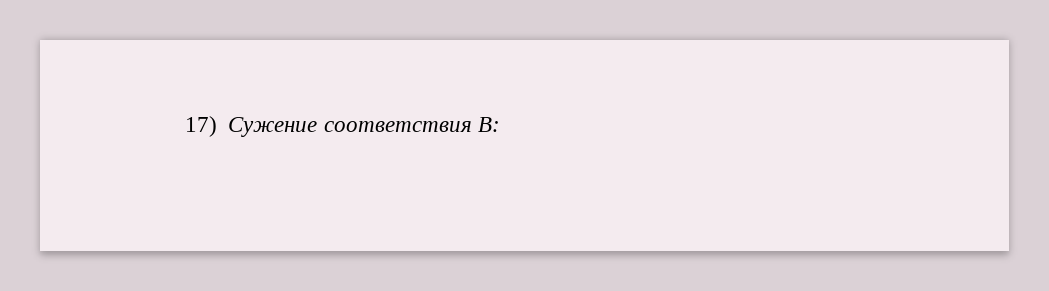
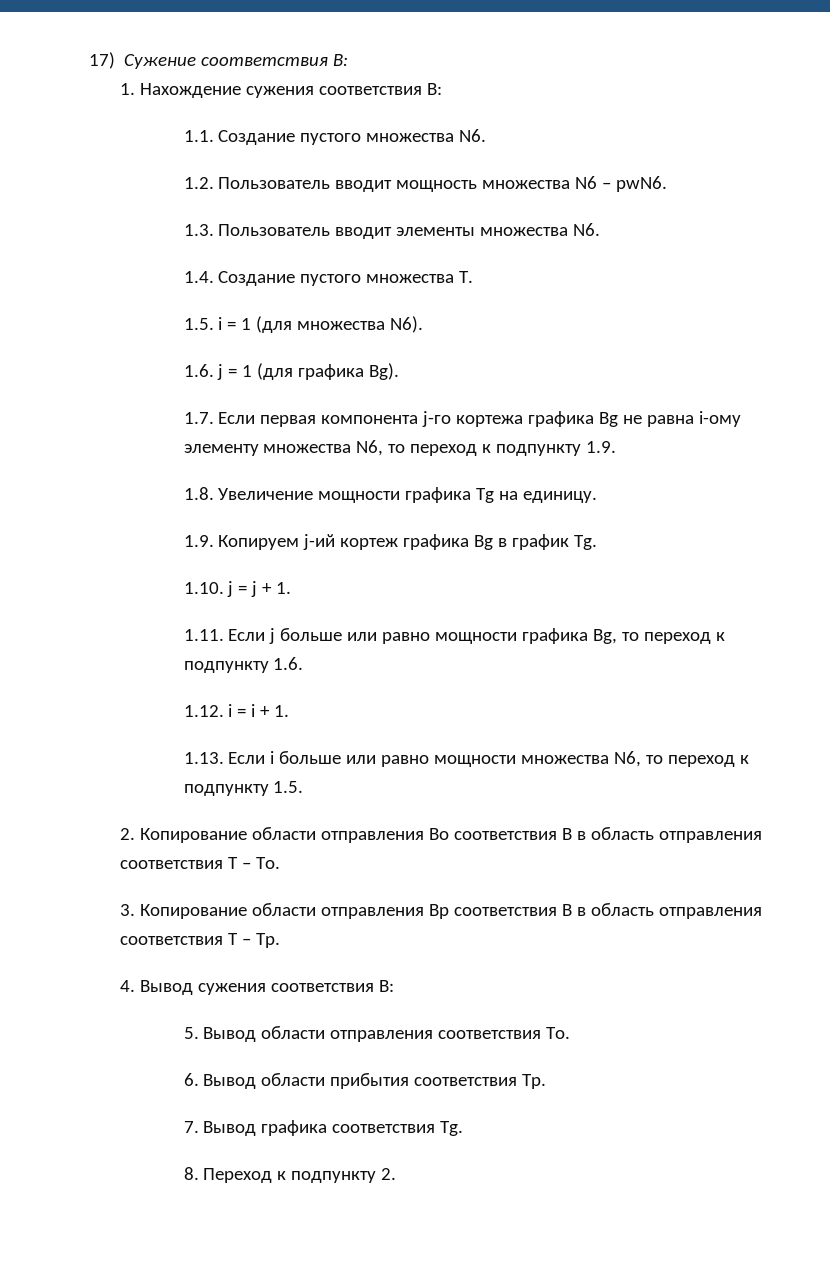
(500, 124) none -> [120,83,443,98] [183,129,487,145] [183,176,668,192] [183,223,601,239] [183,271,474,286] [183,316,424,333] [183,363,400,380] [183,411,742,427] [183,440,617,456] [183,487,598,503] [183,534,598,550] [183,581,292,597] [183,628,726,644] [183,657,304,673] [183,704,290,717] [183,751,750,767] [183,781,304,796] [120,827,763,843] [120,857,281,869] [120,903,763,919] [120,933,281,948] [120,980,395,995] [183,1026,571,1042] [183,1073,547,1089] [183,1120,464,1136] [183,1167,397,1183] // 1. Нахождение сужения соответствия B: // 1.1. Создание пустого множества N6. // 1.2. Пользователь вводит мощность множества N6 – pwN6. // 1.3. Пользователь вводит элементы множества N6. // 1.4. Создание пустого множества T. // 1.5. i = 1 (для множества N6). // 1.6. j = 1 (для графика Bg). // 1.7. Если первая компонента j-го кортежа графика Bg не равна i-ому элементу множества N6, то переход к подпункту 1.9. // 1.8. Увеличение мощности графика Tg на единицу. // 1.9. Копируем j-ий кортеж графика Bg в график Tg. // 1.10. j = j + 1. // 1.11. Если j больше или равно мощности графика Bg, то переход к подпункту 1.6. // 1.12. i = i + 1. // 1.13. Если i больше или равно мощности множества N6, то переход к подпункту 1.5. // 2. Копирование области отправления Bо соответствия B в область отправления соответствия T – To. // 3. Копирование области отправления Bp соответствия B в область отправления соответствия T – Tp. // 4. Вывод сужения соответствия B: // 5. Вывод области отправления соответствия To. // 6. Вывод области прибытия соответствия Tp. // 7. Вывод графика соответствия Tg. // 8. Переход к подпункту 2.

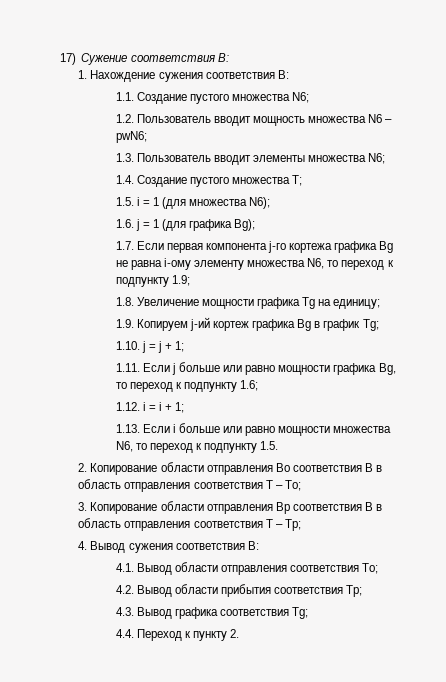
[459,129,487,142] N6. -> [292,92,310,103] N6;
[616,176,668,192] pwN6. -> [115,131,147,143] pwN6;
[573,223,601,236] N6. -> [368,153,386,164] N6;
[459,271,474,283] T. -> [292,175,303,186] T;
[390,316,424,333] N6). -> [249,197,271,209] N6);
[369,363,400,380] Bg). -> [234,219,256,231] Bg);
[586,441,617,453] 1.9. -> [171,275,190,286] 1.9;
[523,491,598,503] единицу. -> [333,299,381,309] единицу;
[574,535,598,550] Tg. -> [362,319,379,331] Tg;
[276,582,292,594] 1. -> [175,341,185,352] 1;
[273,657,304,670] 1.6. -> [240,380,259,391] 1.6;
[274,705,290,717] 1. -> [175,402,185,413] 1;
[256,857,281,869] To. -> [284,480,301,491] To;
[256,933,281,948] Tp. -> [284,519,301,531] Tp;
[183,1027,199,1039] 5. -> [115,563,134,572] 4.1.
[546,1027,571,1039] [183,1073,199,1086] To. // 6. -> [362,563,379,574] [115,585,134,594] To; // 4.2.
[522,1074,547,1089] [183,1121,199,1133] Tp. // 7. -> [346,585,363,597] [115,607,134,616] Tp; // 4.3.
[440,1121,464,1136] [183,1167,199,1180] Tg. // 8. -> [292,607,309,619] [115,629,134,638] Tg; // 4.4.
[291,1171,377,1183] подпункту -> [193,631,228,641] пункту

